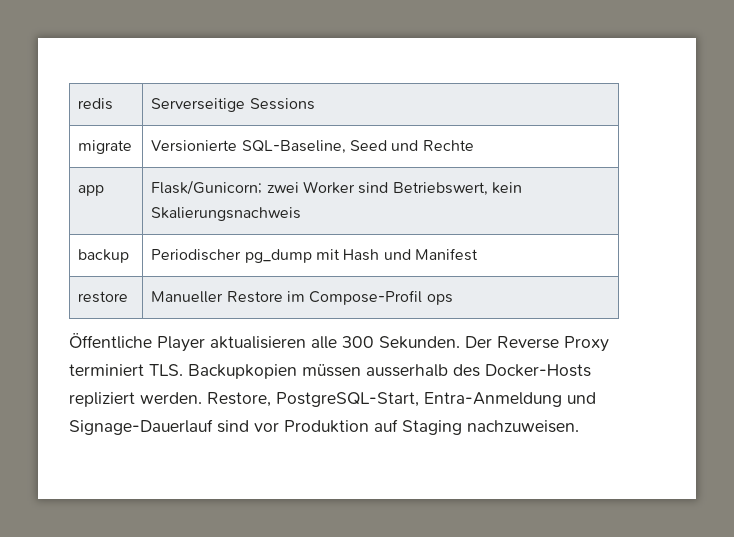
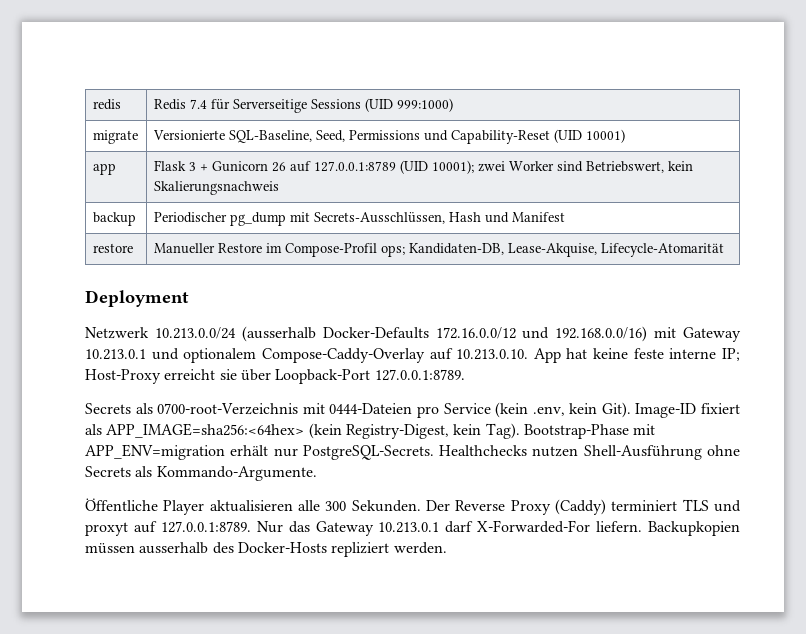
(114, 104) none -> [153,99,230,110] Redis 7.4 für
(315, 104) none -> [364,98,453,112] (UID 999:1000)
[349,140,474,151] [78,185,105,196] [151,180,263,195] Seed und Rechte // app | Flask/Gunicorn; -> [315,129,625,144] [92,163,116,175] [153,160,474,174] Seed, Permissions und Capability-Reset (UID 10001) // app | Flask 3 + Gunicorn 26 auf 127.0.0.1:8789 (UID 10001);
(340, 254) none -> [313,212,445,224] Secrets-Ausschlüssen,
[426,294,453,305] ops -> [380,243,724,257] [85,290,189,307] [85,326,741,342] [85,348,740,363] [85,369,465,384] [85,402,741,418] [85,423,656,439] [85,444,740,460] [85,466,317,481] ops; Kandidaten-DB, Lease-Akquise, Lifecycle-Atomarität // Deployment // Netzwerk 10.213.0.0/24 (ausserhalb Docker-Defaults 172.16.0.0/12 und 192.168.0.0/16) mit Gateway 10.213.0.1 und optionalem Compose-Caddy-Overlay auf 10.213.0.10. App hat keine feste interne IP; Host-Proxy erreicht sie über Loopback-Port 127.0.0.1:8789. // Secrets als 0700-root-Verzeichnis mit 0444-Dateien pro Service (kein .env, kein Git). Image-ID fixiert als APP_IMAGE=sha256:<64hex> (kein Registry-Digest, kein Tag). Bootstrap-Phase mit APP_ENV=migration erhält nur PostgreSQL-Secrets. Healthchecks nutzen Shell-Ausführung ohne Secrets als Kommando-Argumente.
[69,364,183,376] terminiert TLS. -> [555,499,742,515] [85,520,643,536] (Caddy) terminiert TLS und proxyt auf 127.0.0.1:8789. Nur das Gateway 10.213.0.1 darf X-Forwarded-For liefern.
[207,392,596,407] [69,419,579,435] Restore, PostgreSQL-Start, Entra-Anmeldung und Signage-Dauerlauf sind vor Produktion auf Staging nachzuweisen. -> (447, 548) none

